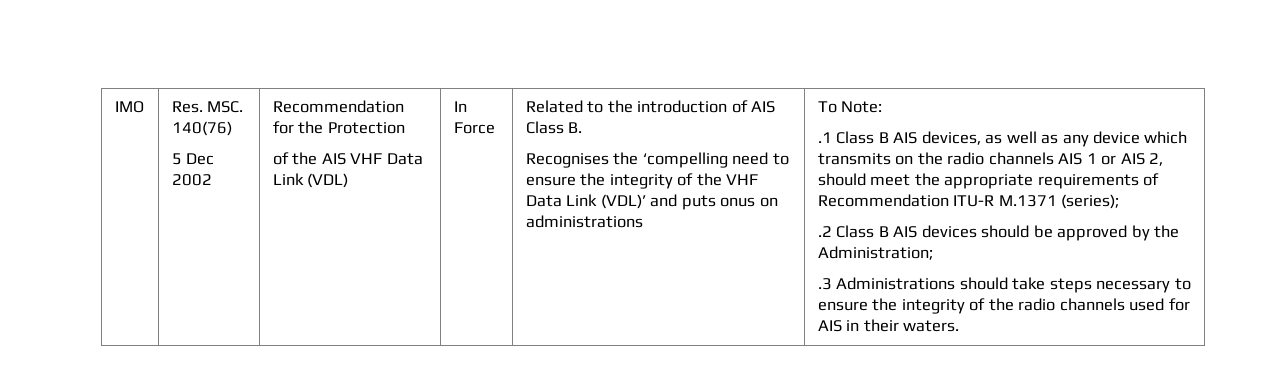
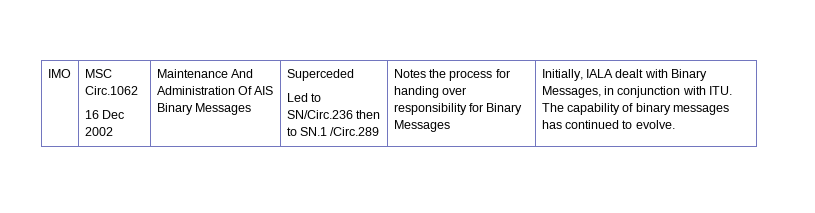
[171,101,244,113] [171,121,232,136] [171,153,215,165] [171,174,212,186] [272,100,404,113] [272,121,405,134] [272,152,423,165] [272,173,349,188] [453,101,467,112] [453,122,495,134] [525,100,776,113] [525,121,583,134] [525,152,789,168] [525,173,759,189] [525,194,778,210] [525,215,643,228] [817,101,883,113] [817,131,1188,147] [817,152,1163,166] [817,173,1160,189] [817,194,1120,209] [817,225,1179,241] [817,246,933,260] [817,277,1191,293] [817,298,1190,314] [817,319,960,332] Res. MSC. 140(76) // 5 Dec 2002 | Recommendation for the Protection // of the AIS VHF Data Link (VDL) | In Force | Related to the introduction of AIS Class B. // Recognises the ‘compelling need to ensure the integrity of the VHF Data Link (VDL)’ and puts onus on administrations | To Note: // .1 Class B AIS devices, as well as any device which transmits on the radio channels AIS 1 or AIS 2, should meet the appropriate requirements of Recommendation ITU-R M.1371 (series); // .2 Class B AIS devices should be approved by the Administration; // .3 Administrations should take steps necessary to ensure the integrity of the radio channels used for AIS in their waters. -> [84,69,112,78] [84,86,138,95] [84,110,124,119] [84,127,113,136] [156,69,253,78] [156,86,274,95] [156,103,251,115] [286,69,354,81] [286,93,321,102] [286,110,380,119] [286,127,380,136] [393,69,510,81] [393,86,466,98] [393,103,523,115] [393,120,450,132] [541,69,708,81] [541,86,733,98] [541,103,730,115] [541,120,675,129] MSC Circ.1062 // 16 Dec 2002 | Maintenance And Administration Of AIS Binary Messages | Superceded // Led to SN/Circ.236 then to SN.1 /Circ.289 | Notes the process for handing over responsibility for Binary Messages | Initially, IALA dealt with Binary Messages, in conjunction with ITU. The capability of binary messages has continued to evolve.

